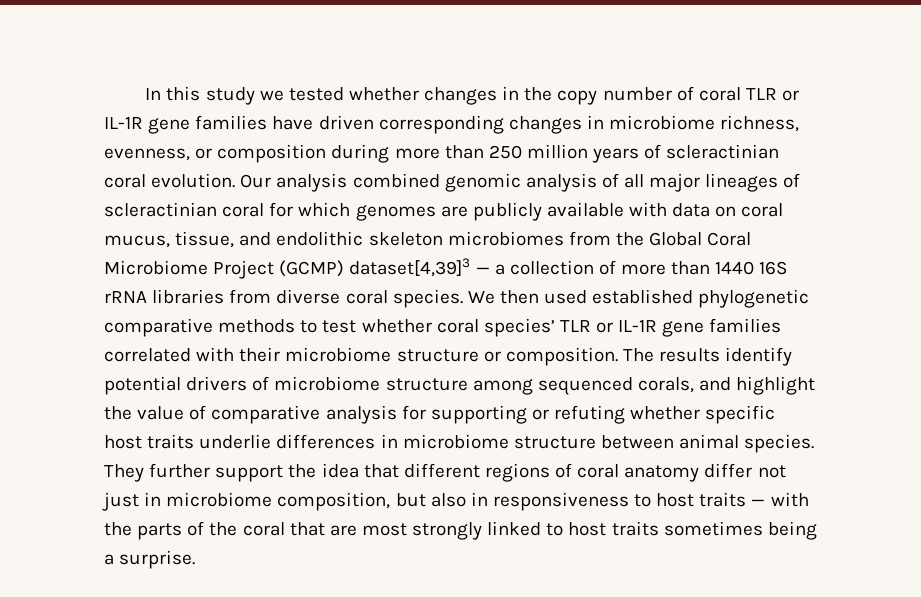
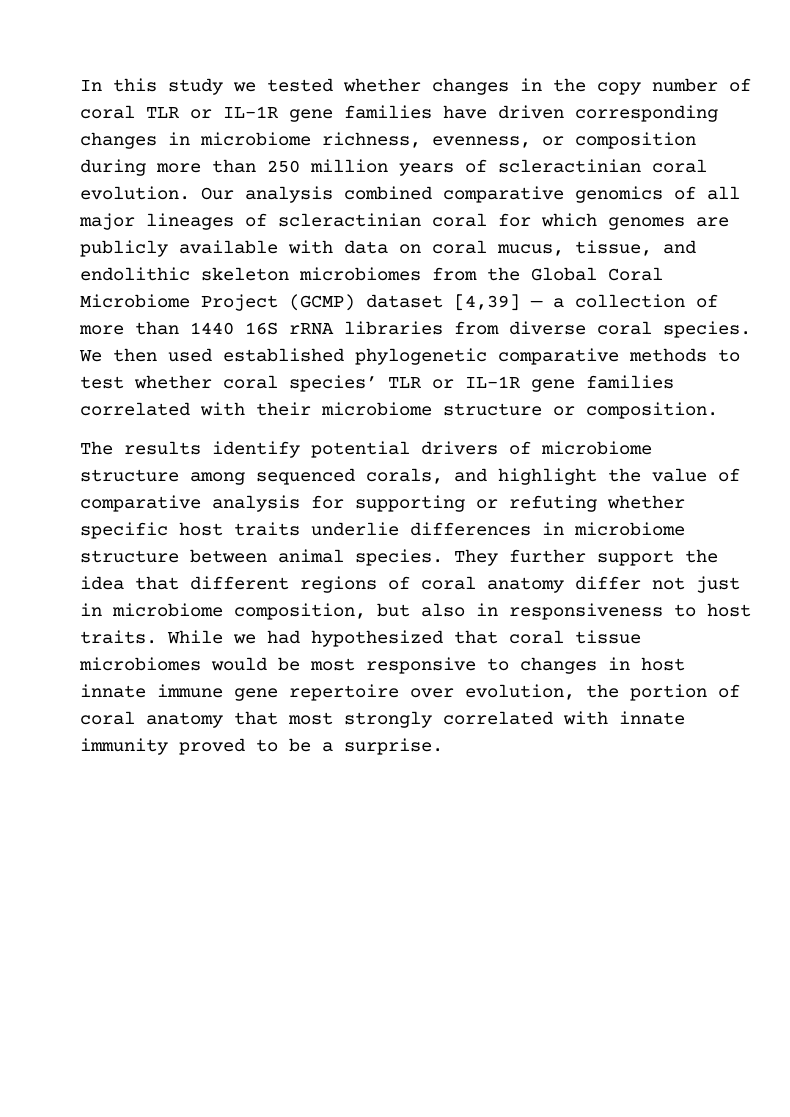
[444,173,597,192] genomic analysis -> [443,186,663,203] comparative genomics
[349,258,471,277] dataset[4,39]3 -> [366,294,520,311] dataset [4,39]
(618, 356) none -> (718, 410) //
[699,492,809,507] [104,521,817,540] traits — with the parts of the coral that are most strongly linked to host traits sometimes being -> [80,630,641,647] [79,657,685,674] [80,684,740,701] [80,711,685,728] [80,738,311,755] traits. While we had hypothesized that coral tissue microbiomes would be most responsive to changes in host innate immune gene repertoire over evolution, the portion of coral anatomy that most strongly correlated with innate immunity proved to be

